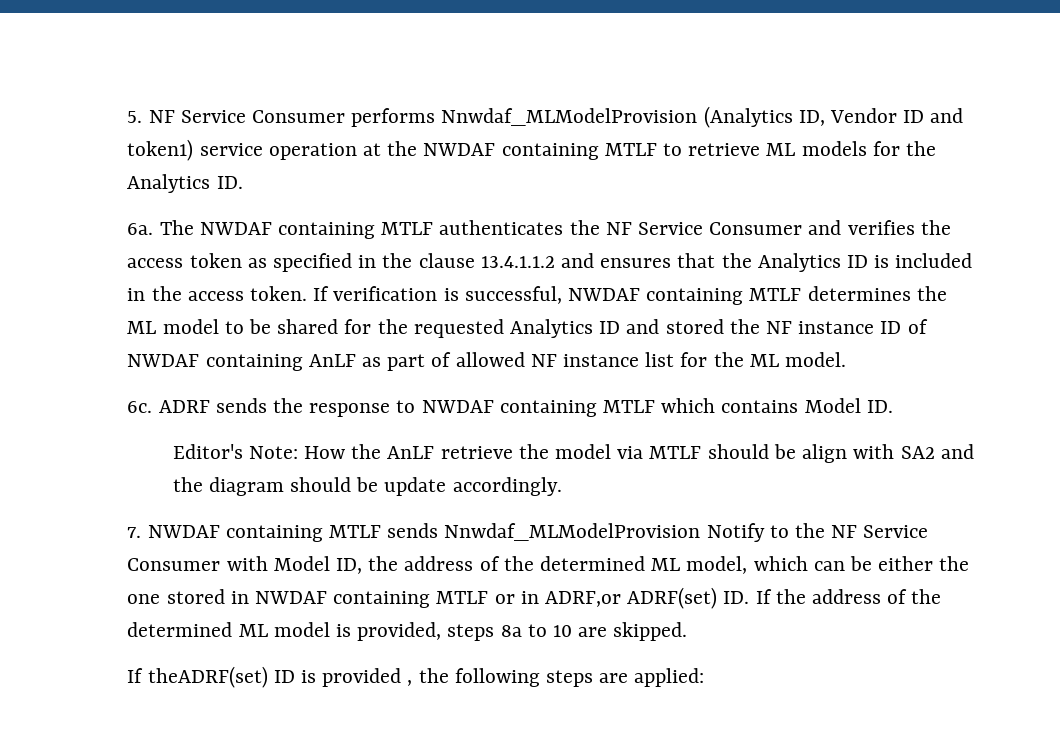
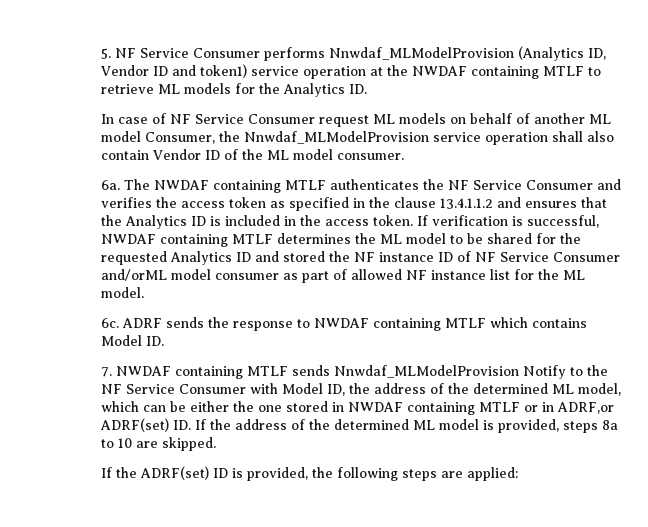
(243, 182) none -> [100,113,611,127] [100,131,614,145] [100,149,404,160] // In case of NF Service Consumer request ML models on behalf of another ML model Consumer, the Nnwdaf_MLModelProvision service operation shall also contain Vendor ID of the ML model consumer.
[127,354,356,371] NWDAF containing AnLF -> [474,252,620,262] [100,269,279,281] NF Service Consumer and/orML model consumer
[172,444,974,463] [172,477,562,496] // Editor's Note: How the AnLF retrieve the model via MTLF should be align with SA2 and the diagram should be update accordingly. -> (164, 341) none
[147,666,413,688] theADRF(set) ID is provided , -> [115,466,308,481] the ADRF(set) ID is provided,

